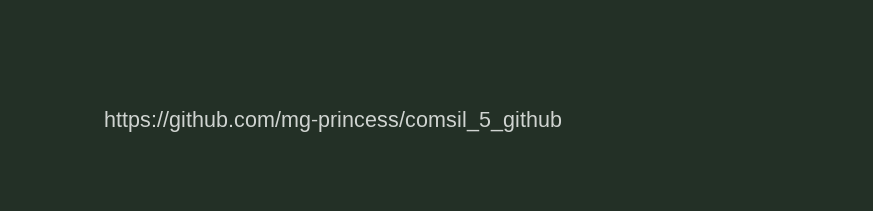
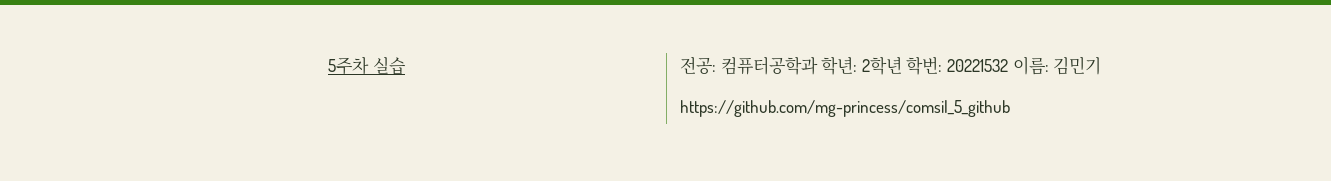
(104, 121) none -> [328,56,406,75] [680,56,1102,75] 5주차 실습 // 전공: 컴퓨터공학과 학년: 2학년 학번: 20221532 이름: 김민기 //

